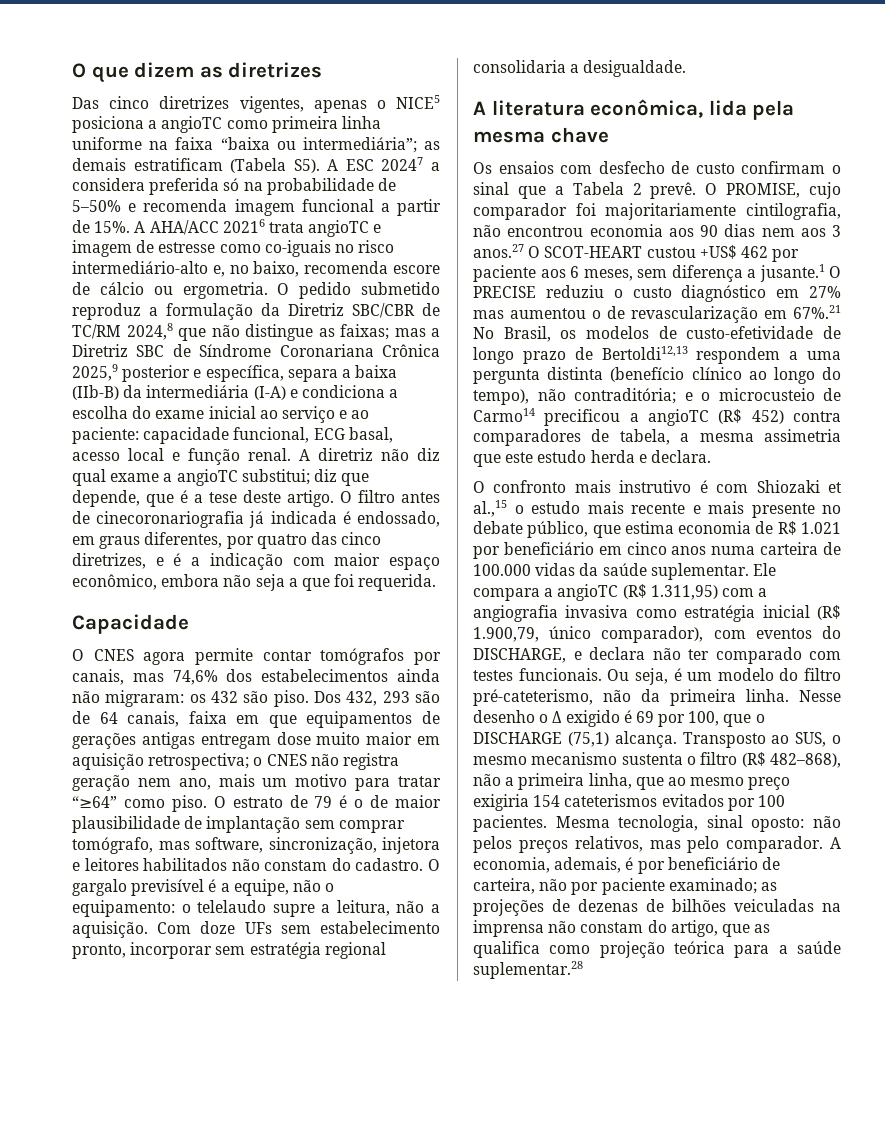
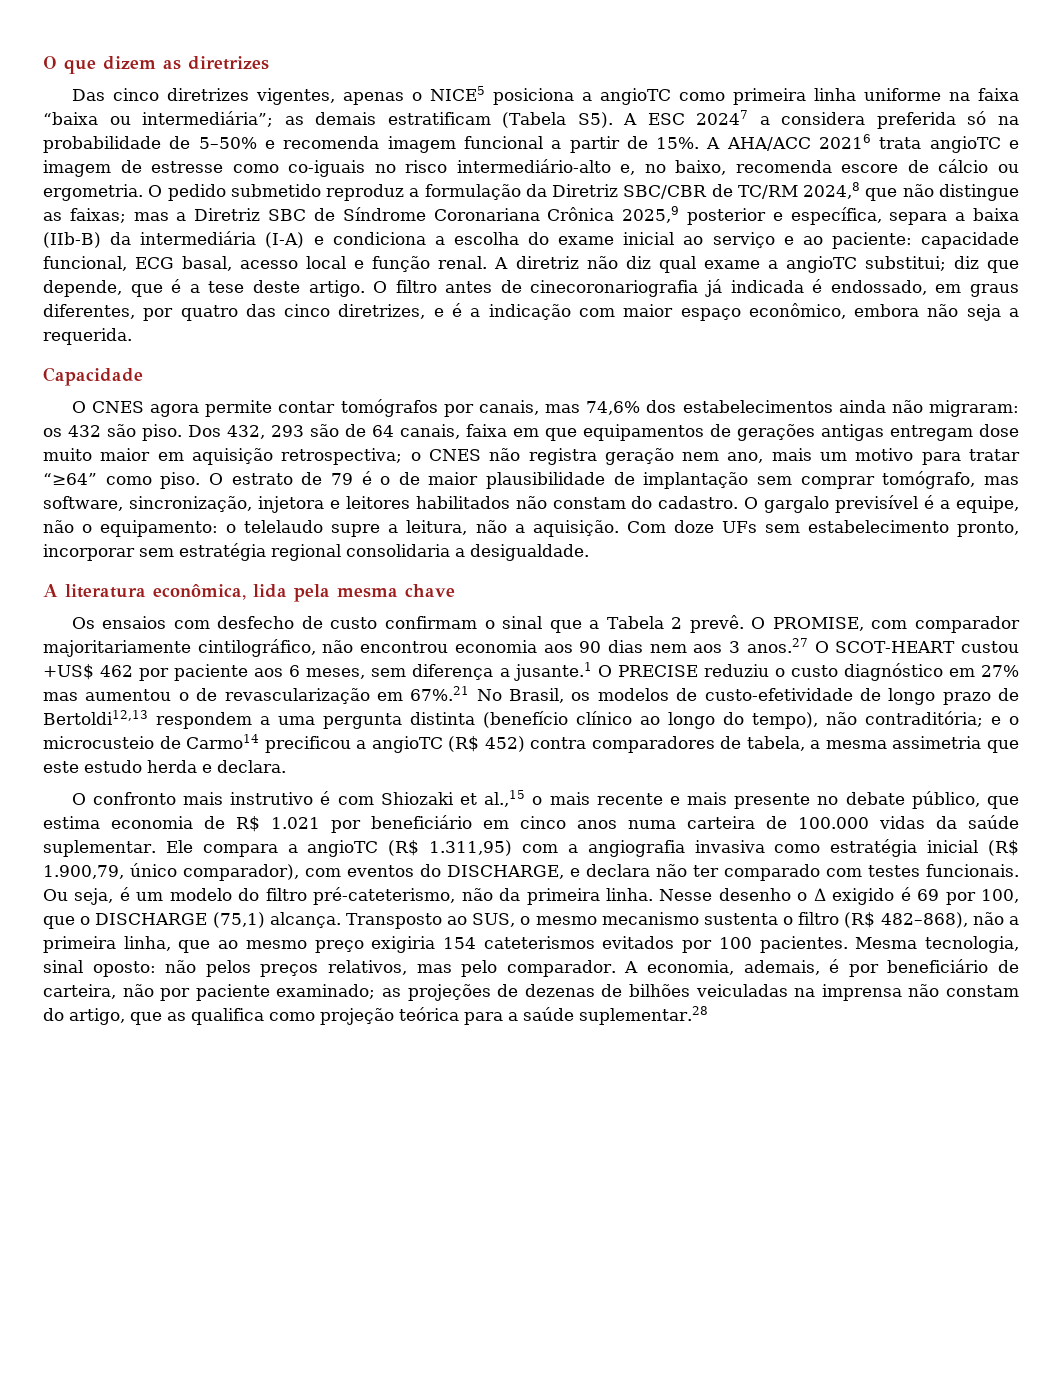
[301,574,355,591] que foi -> (1019, 312) none
[809,182,841,199] [473,203,841,220] cujo comparador foi majoritariamente cintilografia, -> [871,616,1021,633] [43,639,316,657] com comparador majoritariamente cintilográfico,
[531,501,580,514] estudo -> (543, 800) none

